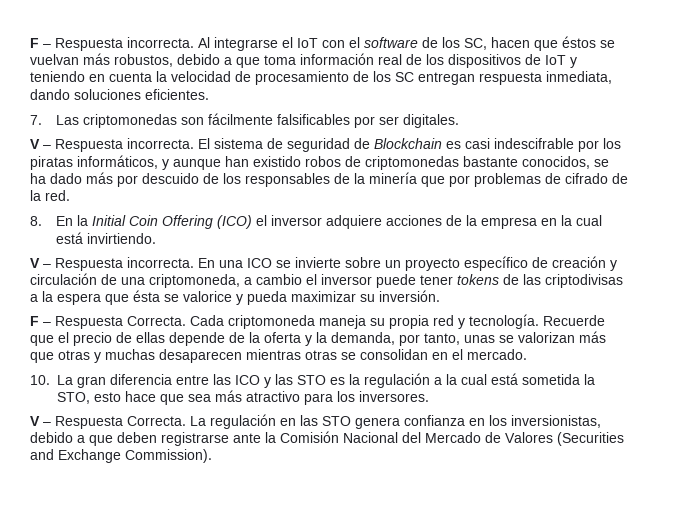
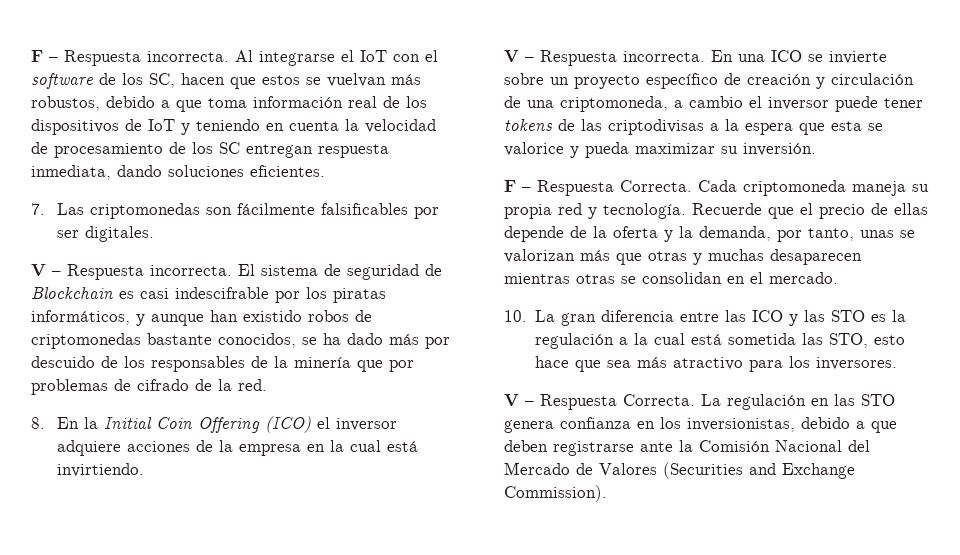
[562,36,596,48] éstos -> [262,75,300,85] estos
[133,290,160,302] ésta -> [831,121,862,131] esta
[584,374,595,385] la -> [802,333,824,345] las

